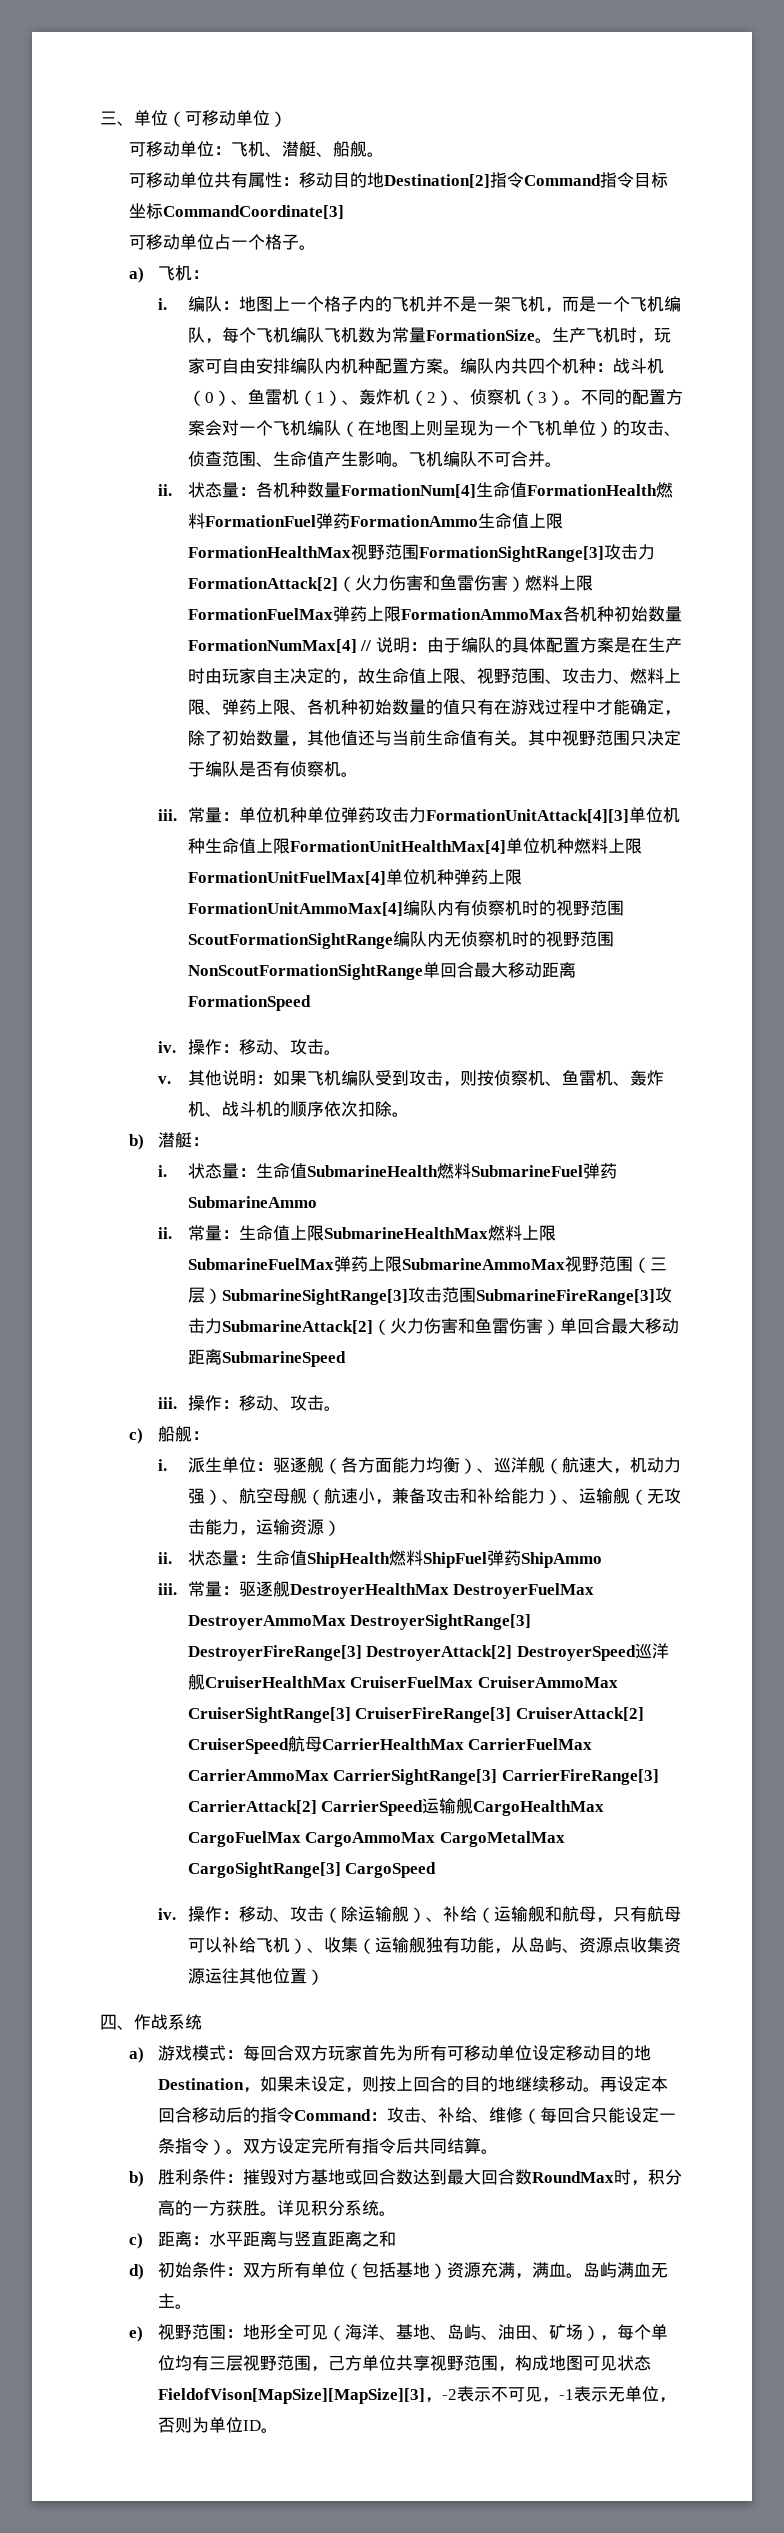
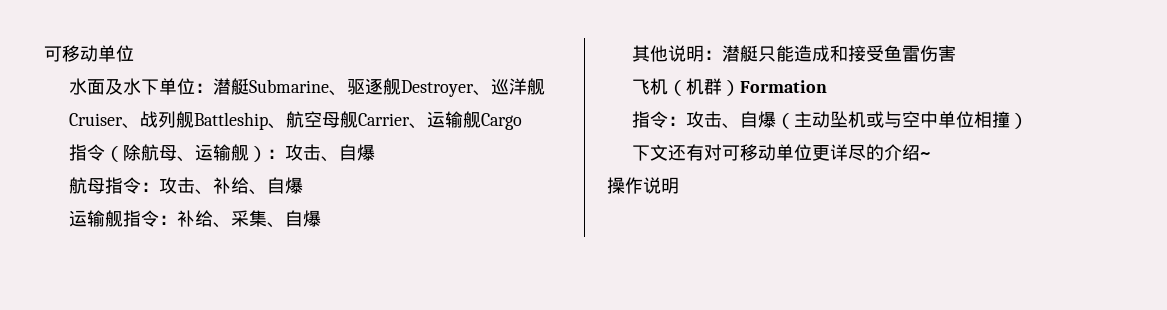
[100,110,287,127] [129,141,385,157] [129,172,669,188] [129,203,345,219] [129,234,317,250] [129,265,210,283] [158,296,681,313] [187,327,671,344] [187,358,664,374] [187,389,683,406] [187,420,681,437] [187,451,562,467] [158,482,673,498] [187,513,563,529] [187,544,655,562] [187,575,593,592] [187,606,682,622] [187,637,682,653] [187,668,681,685] [187,699,681,716] [187,730,681,747] [187,761,358,777] [158,807,680,823] [187,838,642,854] [187,869,522,885] [187,900,624,916] [187,931,614,949] [187,962,576,980] [187,995,311,1011] [158,1039,341,1055] [158,1070,664,1087] [187,1101,409,1117] [129,1132,210,1150] [158,1163,617,1179] [187,1196,317,1208] [158,1225,556,1241] [187,1256,667,1273] [187,1287,672,1305] [187,1318,679,1335] [187,1349,346,1367] [158,1395,341,1411] [129,1426,210,1444] [158,1457,681,1474] [187,1488,681,1505] [187,1519,341,1536] [158,1550,602,1568] [158,1581,595,1599] [187,1614,532,1630] [187,1643,669,1661] [187,1674,618,1690] [187,1707,644,1723] [187,1736,593,1754] [187,1769,659,1785] [187,1798,605,1816] [187,1831,565,1847] [187,1862,437,1878] [158,1906,681,1923] [187,1937,681,1954] [187,1968,324,1985] [100,2014,202,2030] [129,2045,652,2063] [158,2076,669,2093] [158,2107,677,2124] [158,2138,499,2155] [129,2169,683,2187] [158,2200,397,2216] [129,2231,397,2249] [129,2262,669,2280] [158,2293,193,2309] [129,2324,669,2342] [158,2355,652,2372] [158,2386,677,2404] [158,2417,279,2433] 三、单位（可移动单位） // 可移动单位：飞机、潜艇、船舰。 // 可移动单位共有属性：移动目的地Destination[2]指令Command指令目标坐标CommandCoordinate[3] // 可移动单位占一个格子。 // a)飞机： // i.编队：地图上一个格子内的飞机并不是一架飞机，而是一个飞机编队，每个飞机编队飞机数为常量FormationSize。生产飞机时，玩家可自由安排编队内机种配置方案。编队内共四个机种：战斗机（0）、鱼雷机（1）、轰炸机（2）、侦察机（3）。不同的配置方案会对一个飞机编队（在地图上则呈现为一个飞机单位）的攻击、侦查范围、生命值产生影响。飞机编队不可合并。 // ii.状态量：各机种数量FormationNum[4]生命值FormationHealth燃料FormationFuel弹药FormationAmmo生命值上限FormationHealthMax视野范围FormationSightRange[3]攻击力FormationAttack[2]（火力伤害和鱼雷伤害）燃料上限FormationFuelMax弹药上限FormationAmmoMax各机种初始数量FormationNumMax[4] // 说明：由于编队的具体配置方案是在生产时由玩家自主决定的，故生命值上限、视野范围、攻击力、燃料上限、弹药上限、各机种初始数量的值只有在游戏过程中才能确定，除了初始数量，其他值还与当前生命值有关。其中视野范围只决定于编队是否有侦察机。 // iii.常量：单位机种单位弹药攻击力FormationUnitAttack[4][3]单位机种生命值上限FormationUnitHealthMax[4]单位机种燃料上限FormationUnitFuelMax[4]单位机种弹药上限FormationUnitAmmoMax[4]编队内有侦察机时的视野范围ScoutFormationSightRange编队内无侦察机时的视野范围NonScoutFormationSightRange单回合最大移动距离FormationSpeed // iv.操作：移动、攻击。 // v.其他说明：如果飞机编队受到攻击，则按侦察机、鱼雷机、轰炸机、战斗机的顺序依次扣除。 // b)潜艇： // i.状态量：生命值SubmarineHealth燃料SubmarineFuel弹药SubmarineAmmo // ii.常量：生命值上限SubmarineHealthMax燃料上限SubmarineFuelMax弹药上限SubmarineAmmoMax视野范围（三层）SubmarineSightRange[3]攻击范围SubmarineFireRange[3]攻击力SubmarineAttack[2]（火力伤害和鱼雷伤害）单回合最大移动距离SubmarineSpeed // iii.操作：移动、攻击。 // c)船舰： // i.派生单位：驱逐舰（各方面能力均衡）、巡洋舰（航速大，机动力强）、航空母舰（航速小，兼备攻击和补给能力）、运输舰（无攻击能力，运输资源） // ii.状态量：生命值ShipHealth燃料ShipFuel弹药ShipAmmo // iii.常量：驱逐舰DestroyerHealthMax DestroyerFuelMax DestroyerAmmoMax DestroyerSightRange[3] DestroyerFireRange[3] DestroyerAttack[2] DestroyerSpeed巡洋舰CruiserHealthMax CruiserFuelMax CruiserAmmoMax CruiserSightRange[3] CruiserFireRange[3] CruiserAttack[2] CruiserSpeed航母CarrierHealthMax CarrierFuelMax CarrierAmmoMax CarrierSightRange[3] CarrierFireRange[3] CarrierAttack[2] CarrierSpeed运输舰CargoHealthMax CargoFuelMax CargoAmmoMax CargoMetalMax CargoSightRange[3] CargoSpeed // iv.操作：移动、攻击（除运输舰）、补给（运输舰和航母，只有航母可以补给飞机）、收集（运输舰独有功能，从岛屿、资源点收集资源运往其他位置） // 四、作战系统 // a)游戏模式：每回合双方玩家首先为所有可移动单位设定移动目的地Destination，如果未设定，则按上回合的目的地继续移动。再设定本回合移动后的指令Command：攻击、补给、维修（每回合只能设定一条指令）。双方设定完所有指令后共同结算。 // b)胜利条件：摧毁对方基地或回合数达到最大回合数RoundMax时，积分高的一方获胜。详见积分系统。 // c)距离：水平距离与竖直距离之和 // d)初始条件：双方所有单位（包括基地）资源充满，满血。岛屿满血无主。 // e)视野范围：地形全可见（海洋、基地、岛屿、油田、矿场），每个单位均有三层视野范围，己方单位共享视野范围，构成地图可见状态FieldofVison[MapSize][MapSize][3]，-2表示不可见，-1表示无单位，否则为单位ID。 -> [44,45,134,62] [69,78,546,97] [69,111,523,130] [69,144,376,162] [69,177,304,195] [69,210,322,228] [632,45,957,62] [632,78,828,96] [632,111,1029,129] [632,144,932,161] [607,177,679,194] 可移动单位 // 水面及水下单位：潜艇Submarine、驱逐舰Destroyer、巡洋舰Cruiser、战列舰Battleship、航空母舰Carrier、运输舰Cargo // 指令（除航母、运输舰）：攻击、自爆 // 航母指令：攻击、补给、自爆 // 运输舰指令：补给、采集、自爆 // 其他说明：潜艇只能造成和接受鱼雷伤害 // 飞机（机群）Formation // 指令：攻击、自爆（主动坠机或与空中单位相撞） // 下文还有对可移动单位更详尽的介绍~ // 操作说明

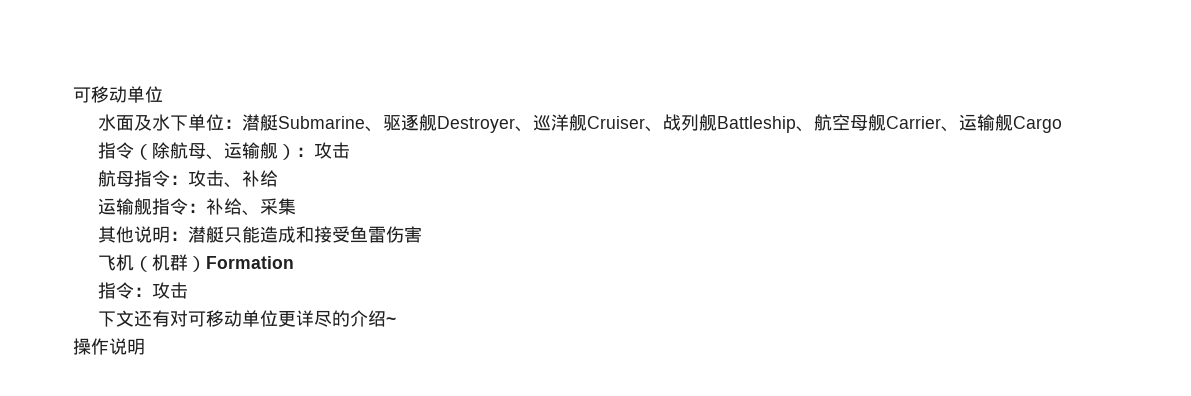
[321,144,376,162] 、自爆 -> (351, 150) none
[249,177,304,195] 、自爆 -> (279, 178) none
[267,210,322,228] 、自爆 -> (297, 206) none
[722,111,1029,129] 、自爆（主动坠机或与空中单位相撞） -> (189, 290) none

